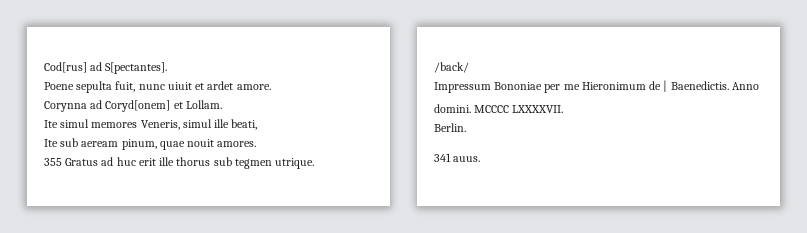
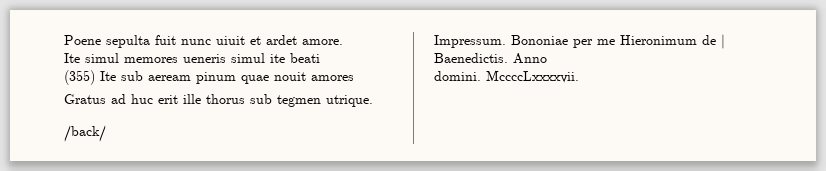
[44,62,168,74] Cod[rus] ad S[pectantes]. // -> (64, 40) none
[115,81,136,92] fuit, -> [155,35,176,45] fuit
[44,100,222,112] [44,119,258,130] Corynna ad Coryd[onem] et Lollam. // Ite simul memores Veneris, simul ille beati, // -> [64,53,320,63] [64,70,95,85] Ite simul memores ueneris simul ite beati // (355)
[121,139,157,150] pinum, -> [196,72,236,84] pinum
[217,141,257,147] [44,158,62,166] amores. // 355 -> [311,75,354,81] amores //
[434,82,491,93] Impressum -> [434,35,506,48] Impressum.
[474,105,564,113] [434,123,466,132] [434,153,481,162] MCCCC LXXXXVII. // Berlin. // 341 auus. -> [486,70,579,83] MccccLxxxxvii.

